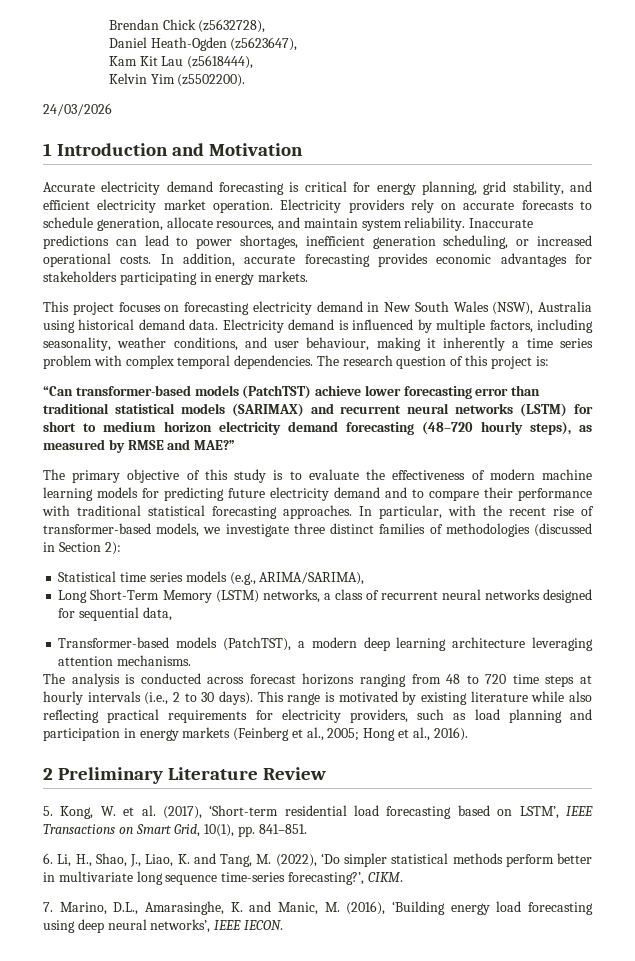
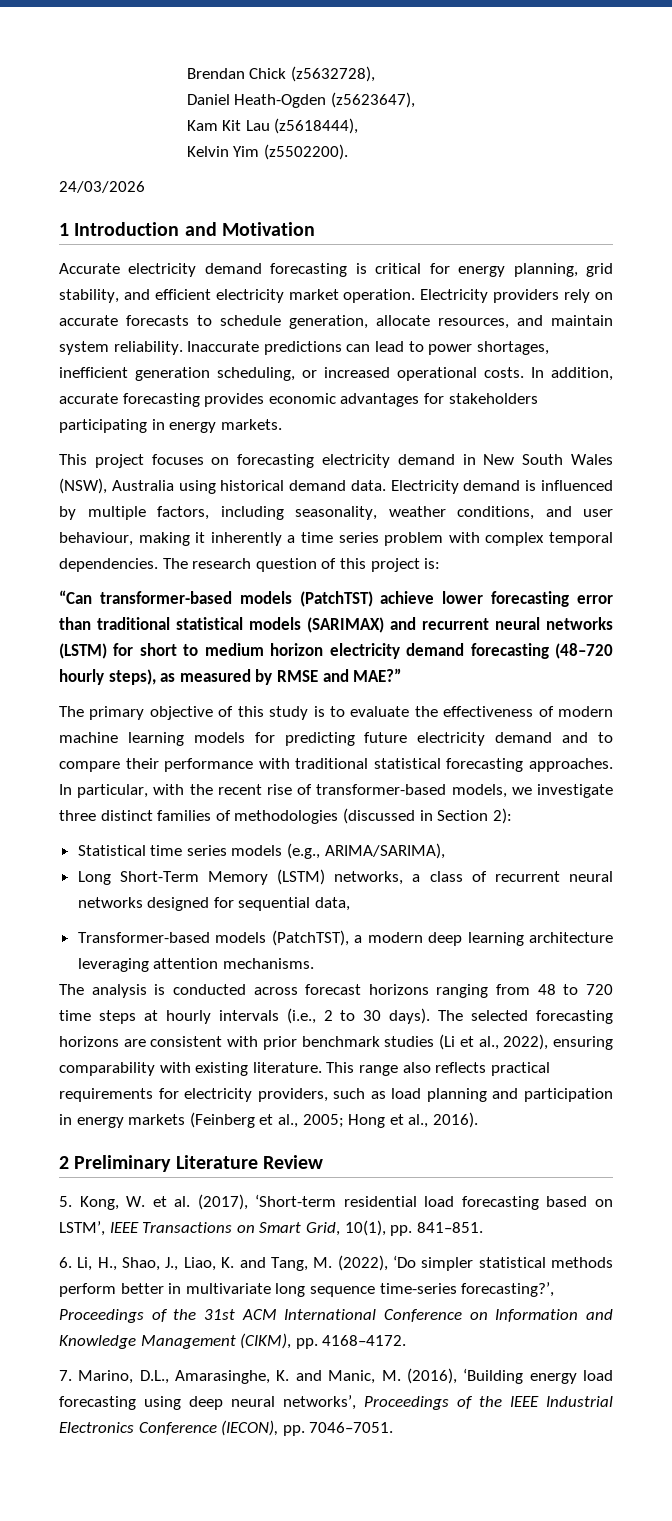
[257,691,592,705] [43,709,99,723] This range is motivated by existing literature while also reflecting -> [438,1010,613,1024] [59,1034,614,1050] [59,1062,487,1076] The selected forecasting horizons are consistent with prior benchmark studies (Li et al., 2022), ensuring comparability with existing literature. This range also reflects
[367,872,403,882] CIKM. -> [59,1309,613,1323] [59,1333,407,1349] Proceedings of the 31st ACM International Conference on Information and Knowledge Management (CIKM), pp. 4168–4172.
[214,920,283,930] IEEE IECON. -> [364,1396,613,1410] [59,1420,394,1436] Proceedings of the IEEE Industrial Electronics Conference (IECON), pp. 7046–7051.

